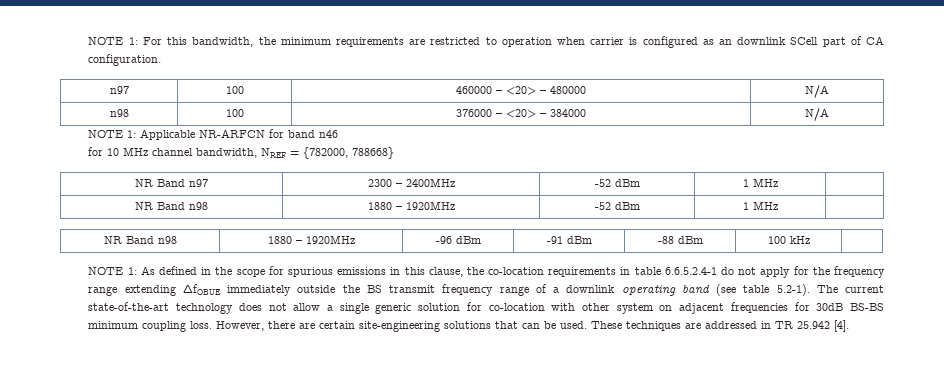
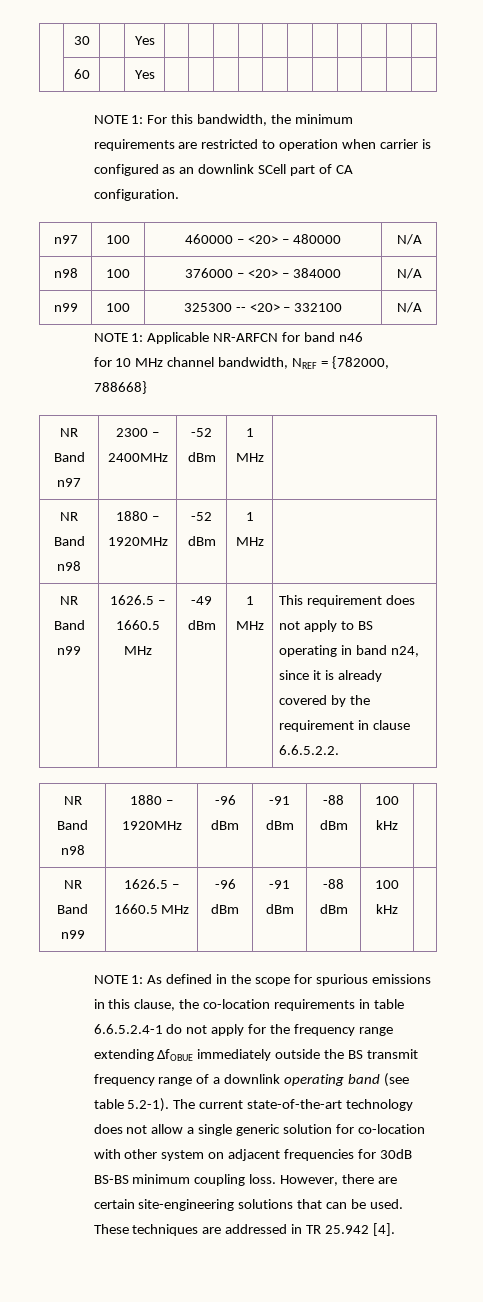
(88, 41) none -> [73,36,90,45] [134,36,155,45] [73,69,90,79] [134,70,155,79] | 30 | | Yes | | | | | | | | | | | // | 60 | | Yes | | | | | | | | | | | //
(829, 114) none -> [53,303,78,312] [106,303,130,312] [183,303,343,312] [396,302,422,313] // n99 | 100 | 325300 -- <20> – 332100 | N/A
(778, 205) none -> [60,596,78,605] [53,620,85,630] [57,646,81,655] [110,595,165,605] [115,620,160,630] [123,646,152,655] [191,596,212,605] [187,620,216,630] [245,596,254,605] [235,621,264,630] [279,595,416,607] [279,620,374,632] [279,645,420,657] [279,670,383,682] [279,695,371,707] [279,720,411,732] [279,745,340,755] // NR Band n99 | 1626.5 – 1660.5 MHz | -49 dBm | 1 MHz | This requirement does not apply to BS operating in band n24, since it is already covered by the requirement in clause 6.6.5.2.2.
(810, 240) none -> [63,880,82,889] [57,904,88,914] [60,930,85,939] [124,879,179,889] [113,904,190,914] [214,879,236,889] [211,904,239,914] [269,880,290,889] [265,904,294,914] [323,879,344,889] [319,904,348,914] [375,880,399,889] [376,904,398,914] // NR Band n99 | 1626.5 – 1660.5 MHz | -96 dBm | -91 dBm | -88 dBm | 100 kHz |

